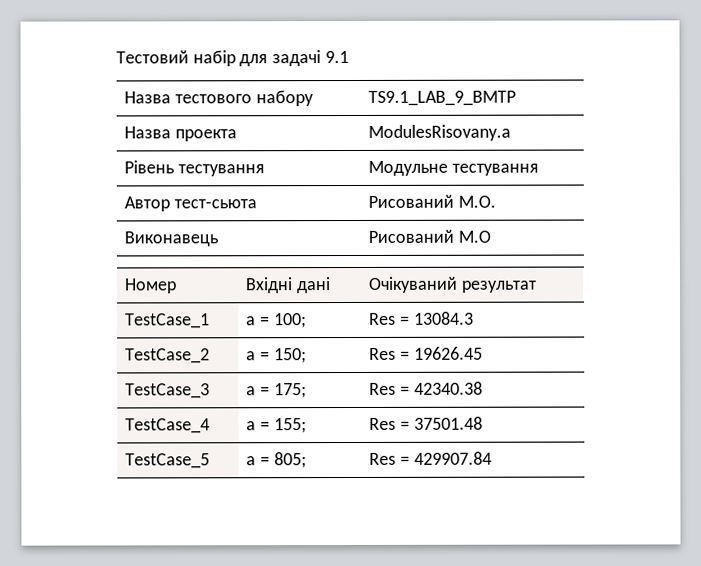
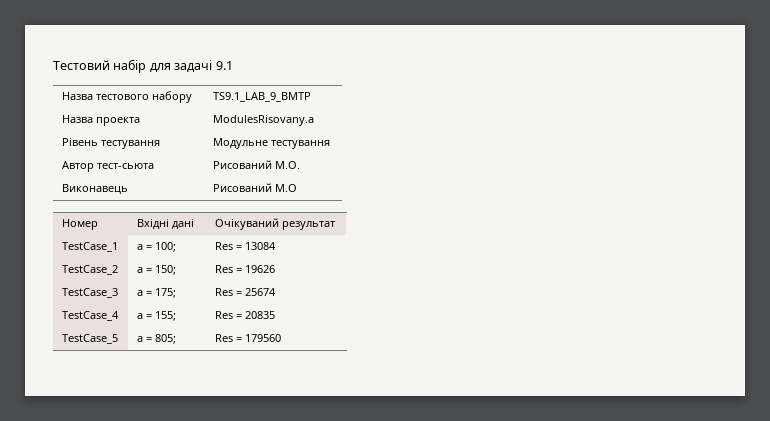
[413,311,474,325] 13084.3 -> [245,242,277,250] 13084
[413,346,483,360] 19626.45 -> [245,265,276,273] 19626
[413,381,483,395] 42340.38 -> [245,288,277,296] 25674
[413,416,483,430] 37501.48 -> [245,311,276,319] 20835
[413,451,492,465] 429907.84 -> [245,334,282,342] 179560

